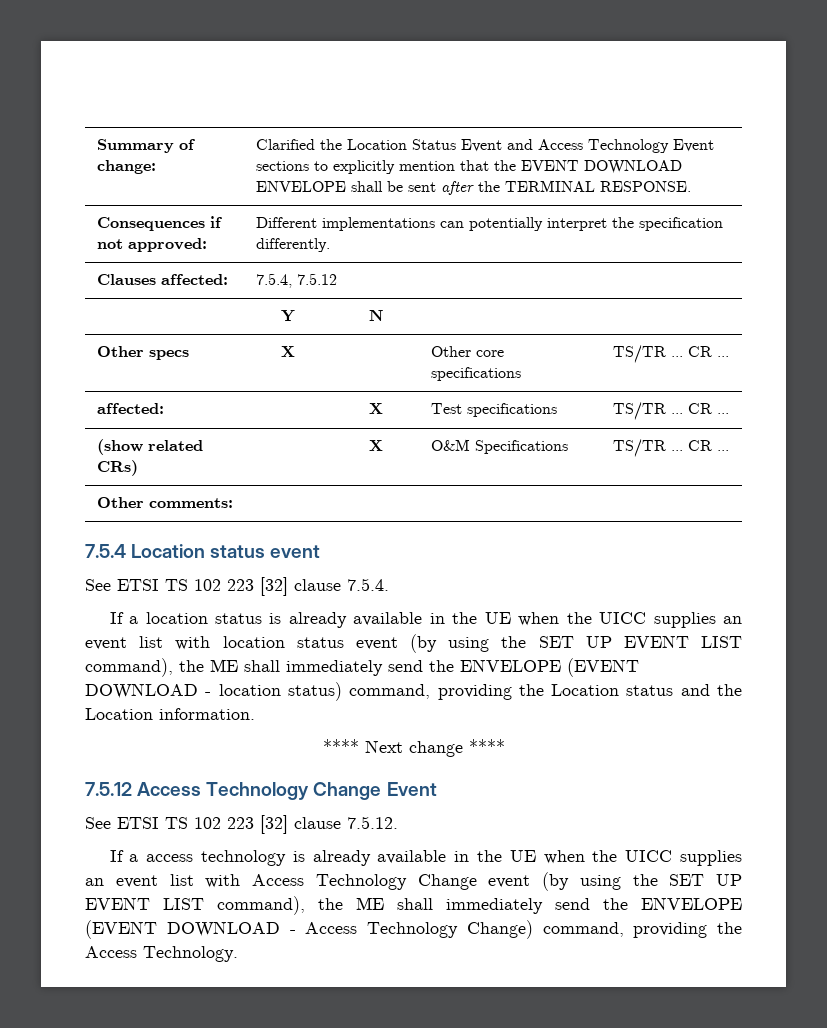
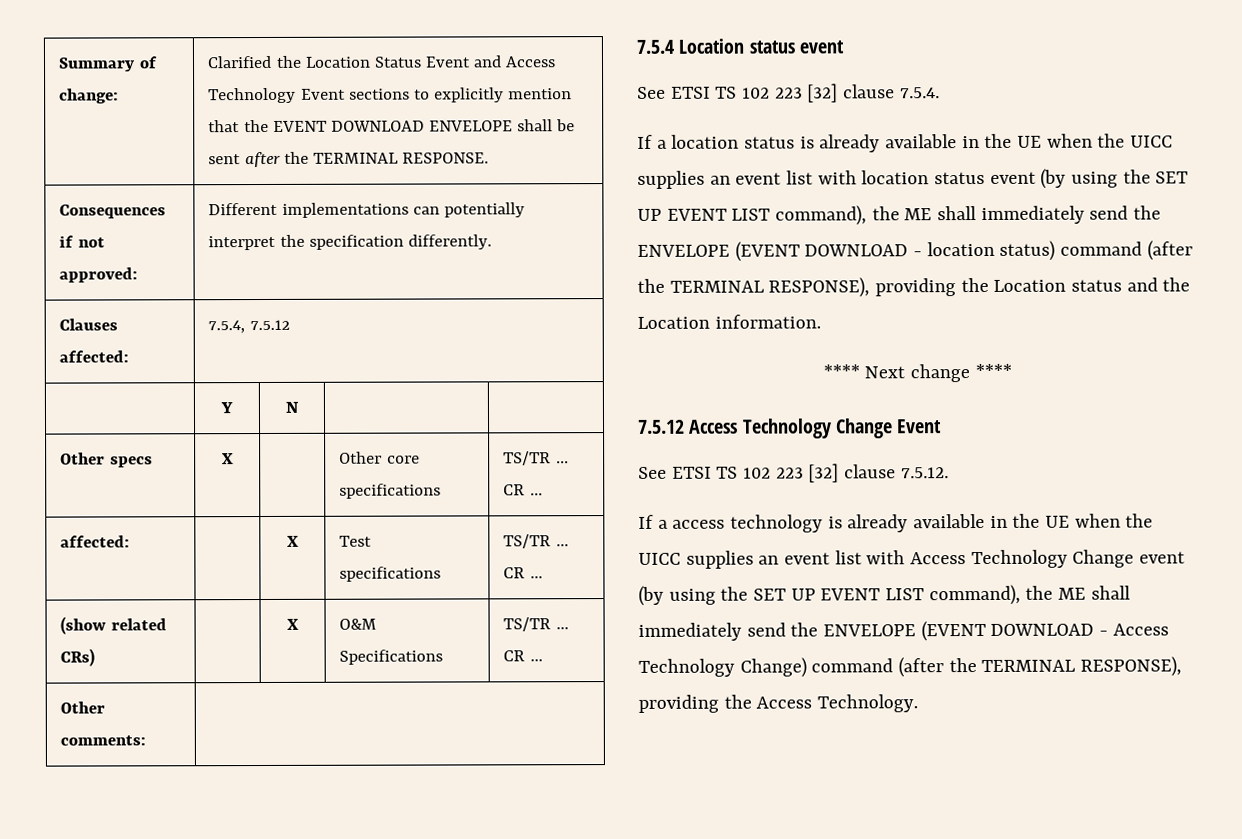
[349,684,431,699] command, -> [1060,240,1193,261] [637,277,871,298] command (after the TERMINAL RESPONSE),
[542,922,624,937] command, -> [811,656,1183,678] command (after the TERMINAL RESPONSE),

